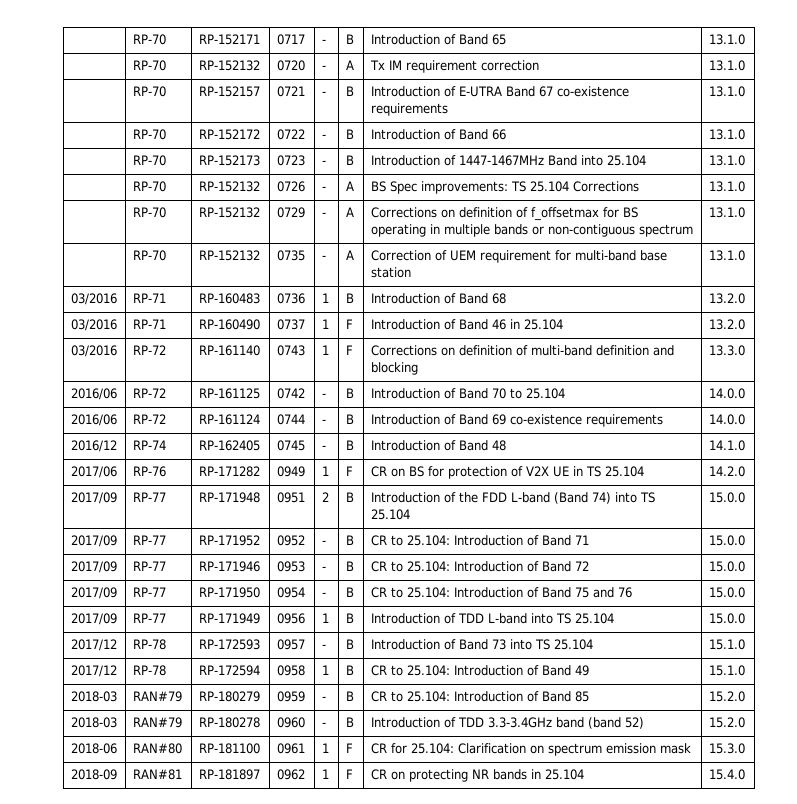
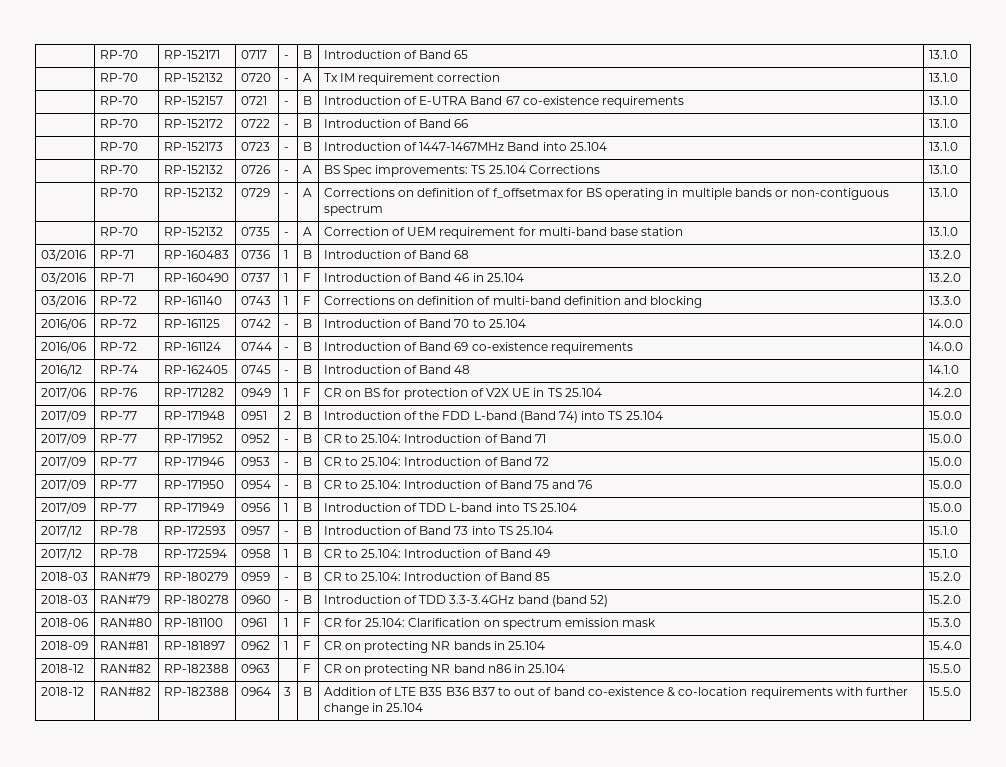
(745, 774) none -> [40,664,84,673] [99,664,151,673] [163,664,229,673] [240,664,270,673] [302,664,311,673] [323,664,566,676] [928,664,961,673] [40,687,84,696] [99,687,151,696] [163,687,229,696] [240,687,271,696] [283,687,291,696] [302,687,312,696] [323,687,909,699] [323,703,424,715] [928,687,961,696] // 2018-12 | RAN#82 | RP-182388 | 0963 | | F | CR on protecting NR band n86 in 25.104 | 15.5.0 // 2018-12 | RAN#82 | RP-182388 | 0964 | 3 | B | Addition of LTE B35 B36 B37 to out of band co-existence & co-location requirements with further change in 25.104 | 15.5.0

